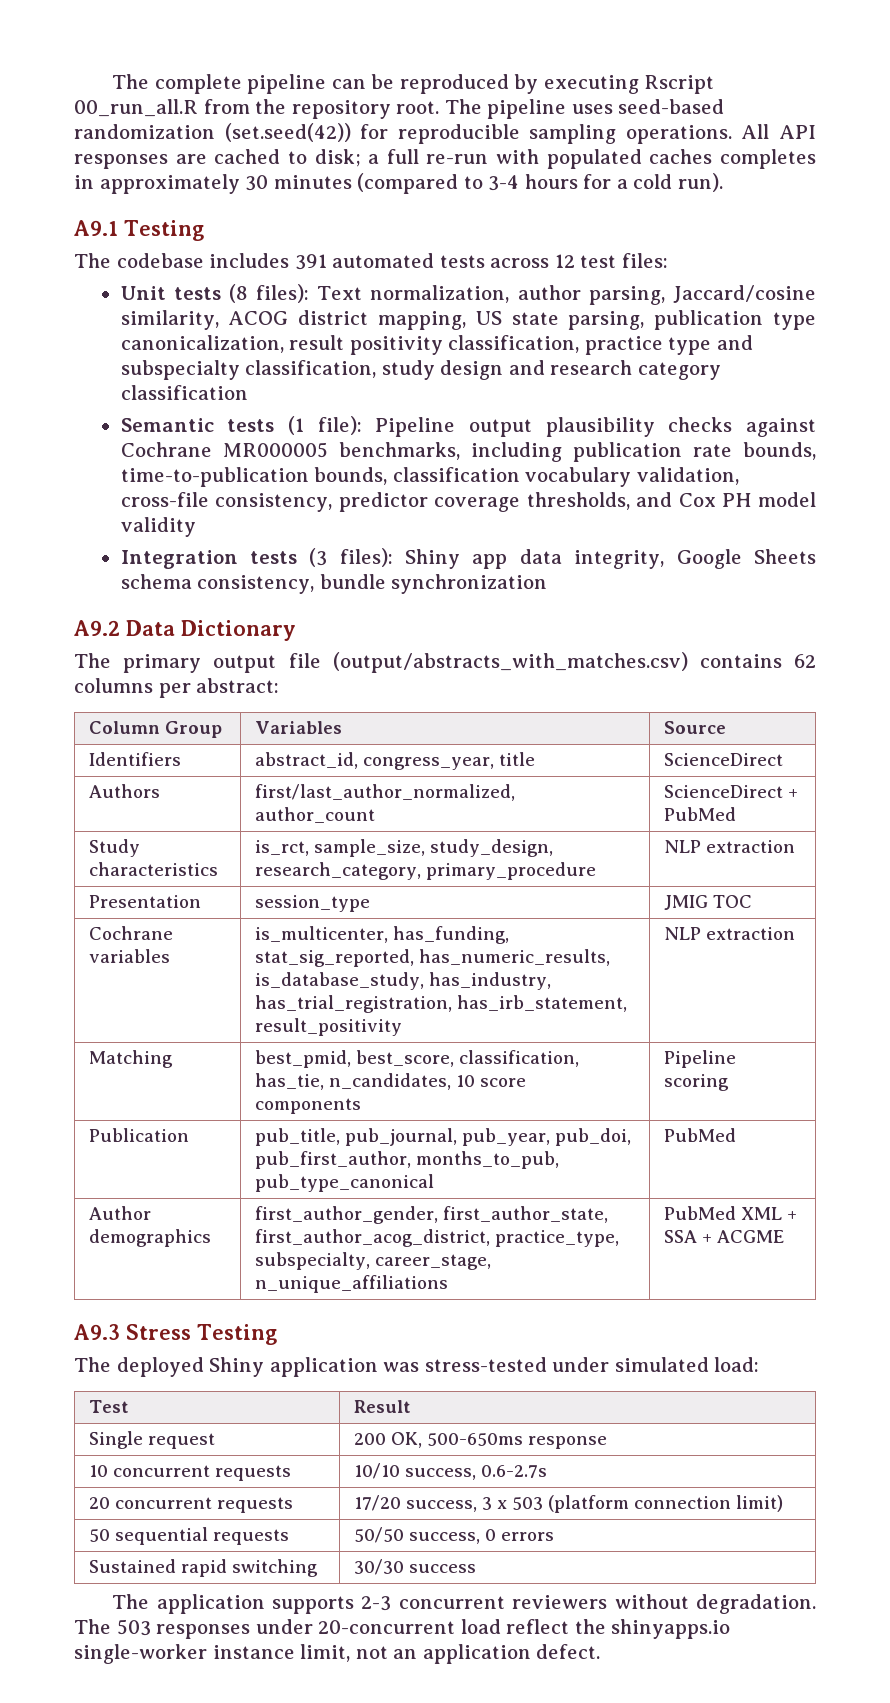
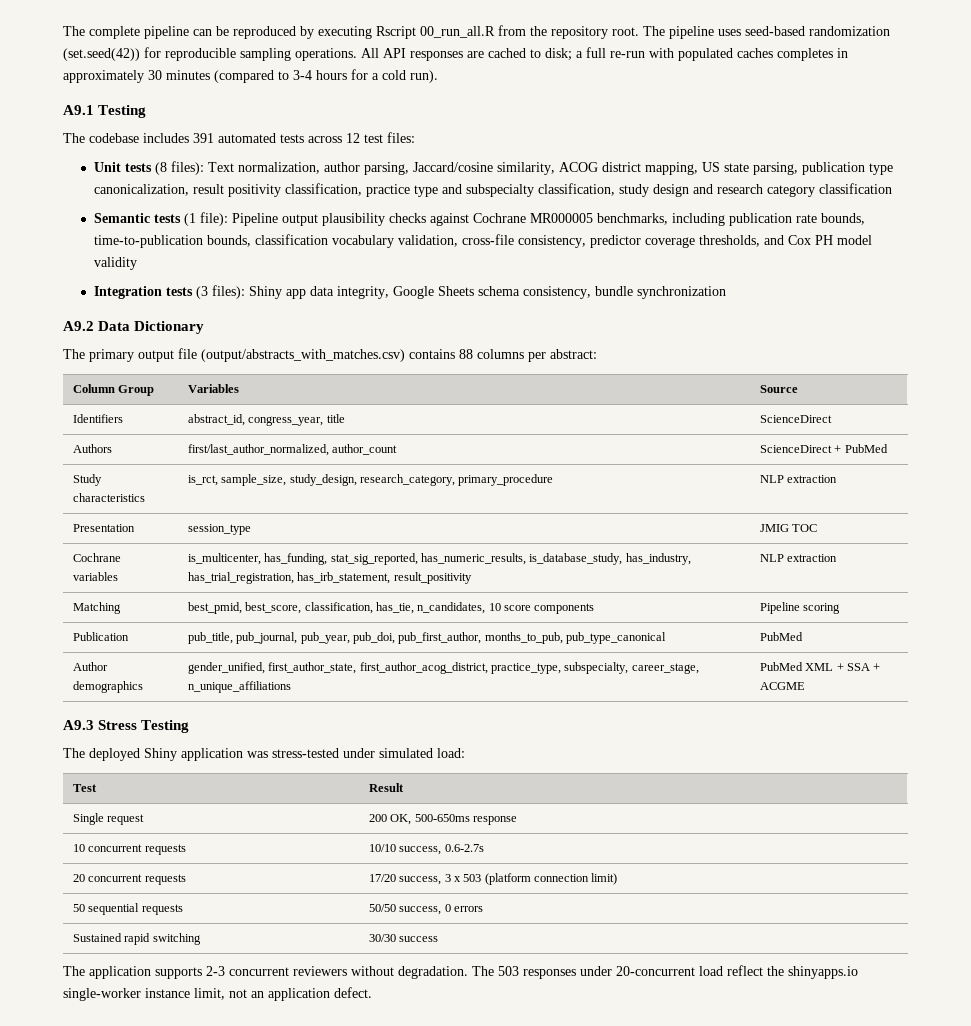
[793,654,816,668] 62 -> [459,349,473,359] 88
[255,1206,439,1224] first_author_gender, -> [187,662,265,674] gender_unified,

